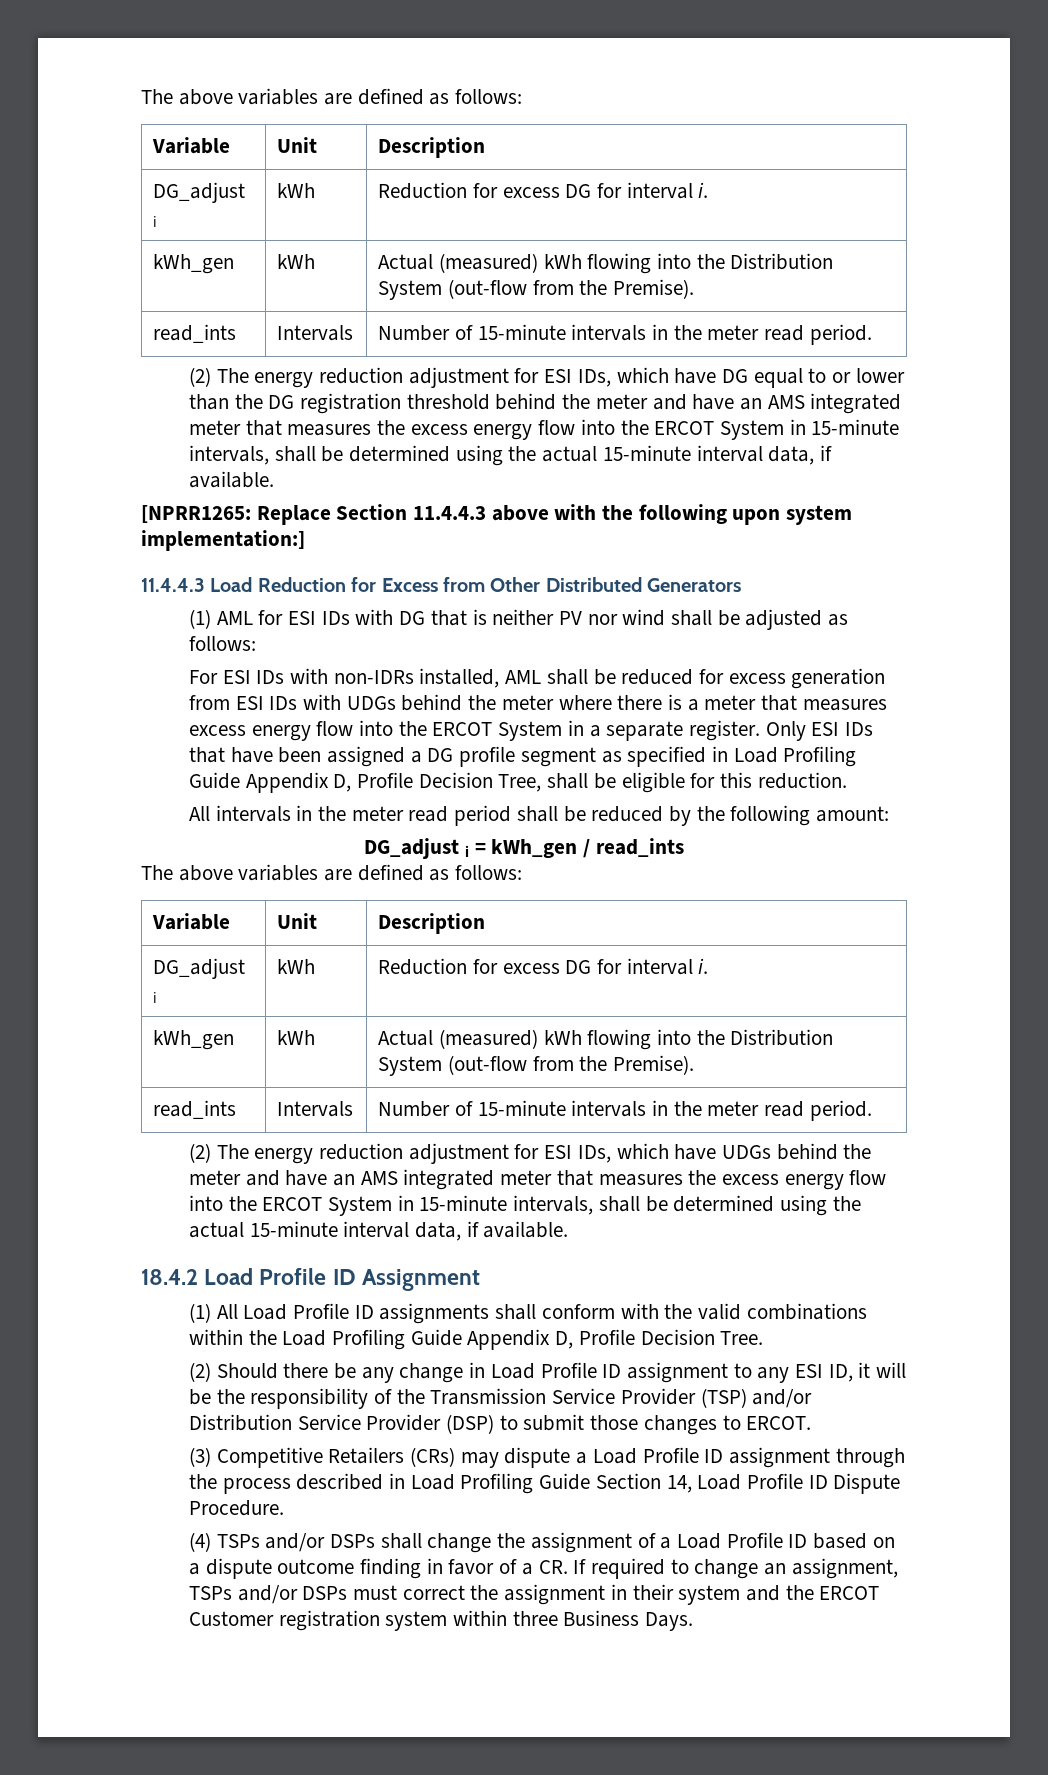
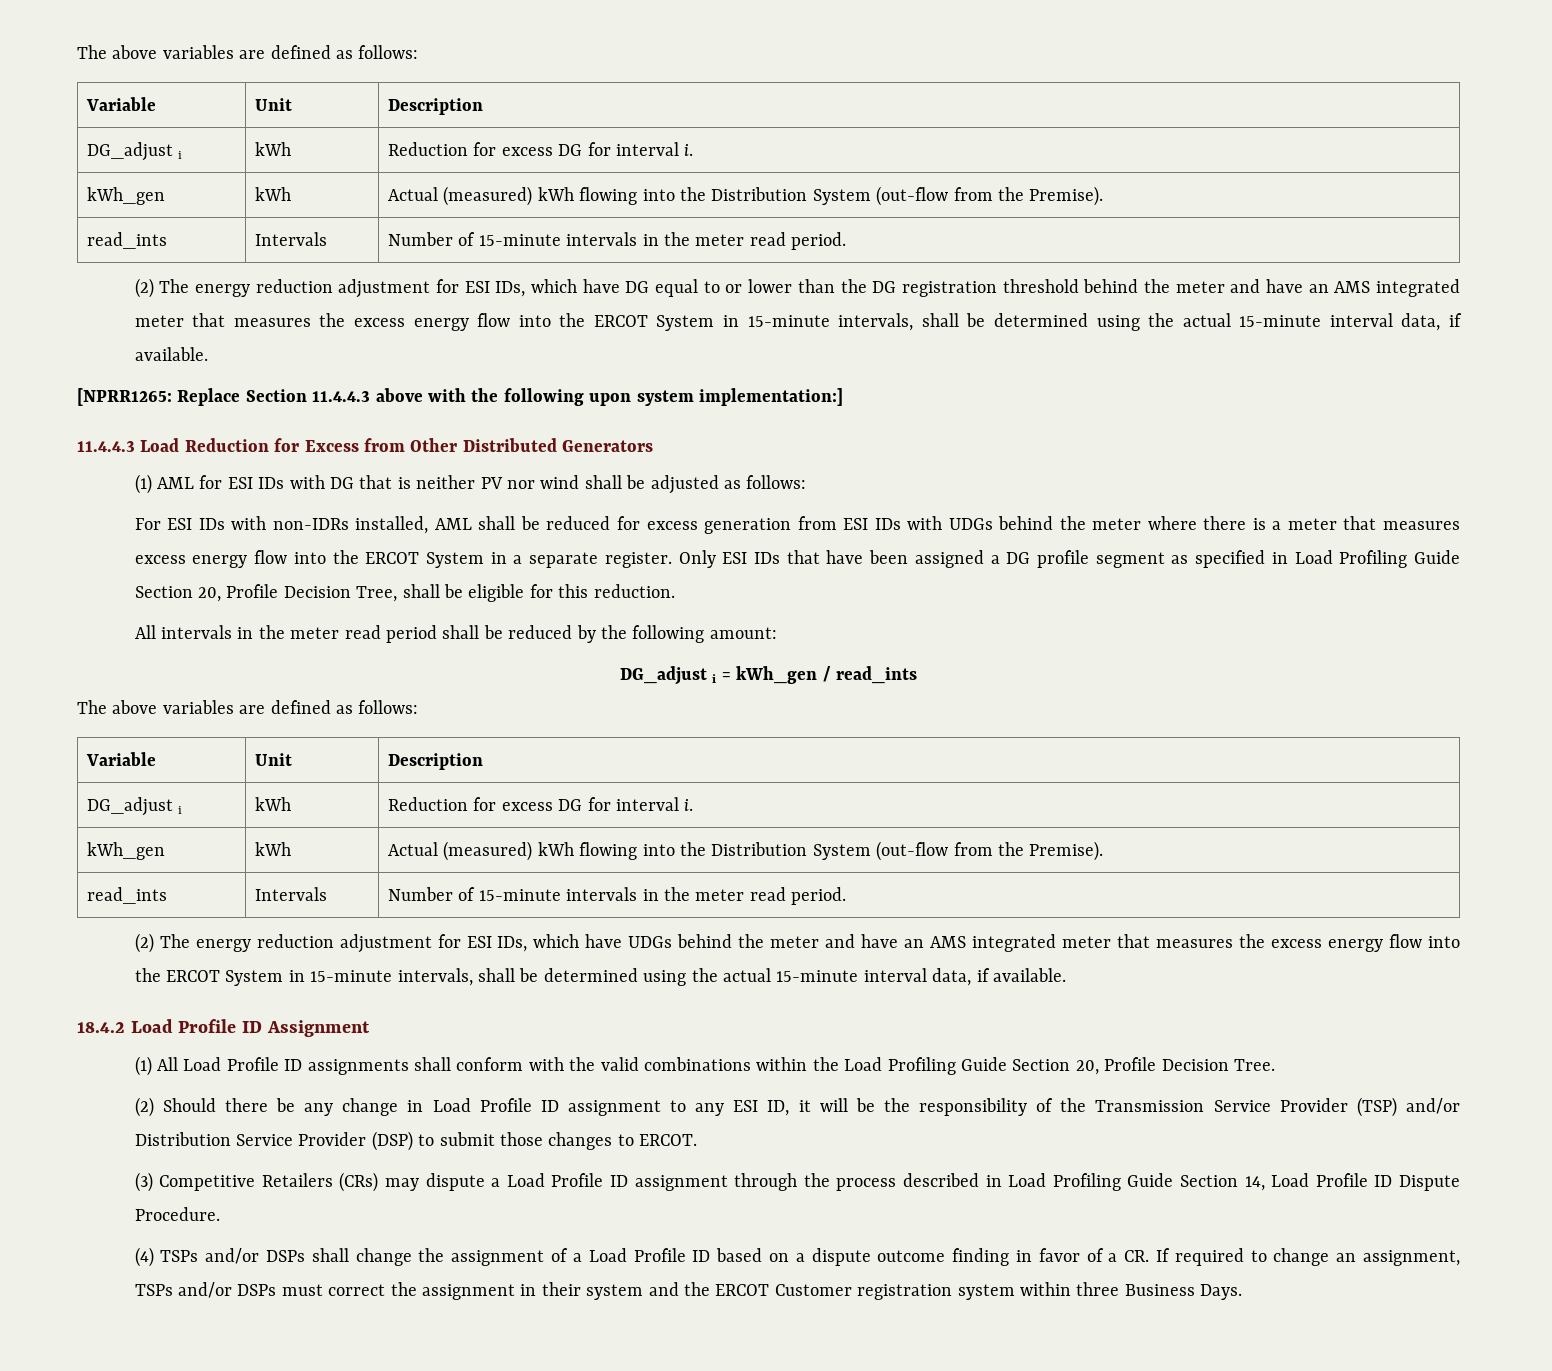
[245,772,352,793] Appendix D, -> [134,586,222,602] Section 20,
[467,1329,574,1350] Appendix D, -> [1012,1059,1099,1075] Section 20,

